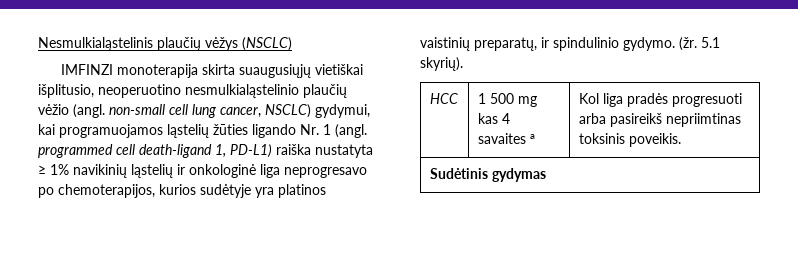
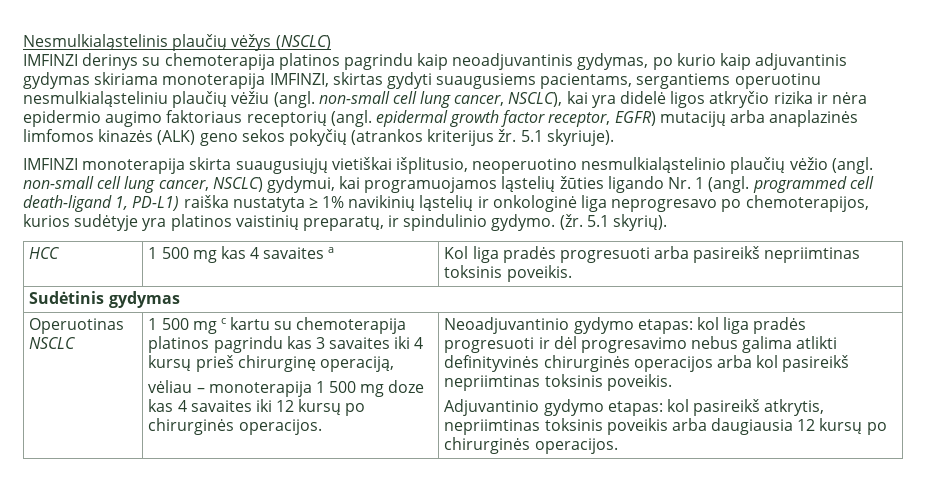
(292, 44) none -> [23,53,848,70] [23,72,821,89] [23,91,867,108] [23,110,859,127] [23,129,614,146] // IMFINZI derinys su chemoterapija platinos pagrindu kaip neoadjuvantinis gydymas, po kurio kaip adjuvantinis gydymas skiriama monoterapija IMFINZI, skirtas gydyti suaugusiems pacientams, sergantiems operuotinu nesmulkialąsteliniu plaučių vėžiu (angl. non-small cell lung cancer, NSCLC), kai yra didelė ligos atkryčio rizika ir nėra epidermio augimo faktoriaus receptorių (angl. epidermal growth factor receptor, EGFR) mutacijų arba anaplazinės limfomos kinazės (ALK) geno sekos pokyčių (atrankos kriterijus žr. 5.1 skyriuje).
(546, 175) none -> [29,318,125,334] [29,337,77,349] [148,317,407,334] [148,336,424,353] [148,355,394,372] [148,380,425,397] [148,399,366,416] [148,418,322,435] [444,317,807,334] [444,336,838,353] [444,355,850,372] [444,374,672,391] [444,399,825,416] [444,418,887,435] [444,437,618,454] // Operuotinas NSCLC | 1 500 mg c kartu su chemoterapija platinos pagrindu kas 3 savaites iki 4 kursų prieš chirurginę operaciją, // vėliau – monoterapija 1 500 mg doze kas 4 savaites iki 12 kursų po chirurginės operacijos. | Neoadjuvantinio gydymo etapas: kol liga pradės progresuoti ir dėl progresavimo nebus galima atlikti definityvinės chirurginės operacijos arba kol pasireikš nepriimtinas toksinis poveikis. // Adjuvantinio gydymo etapas: kol pasireikš atkrytis, nepriimtinas toksinis poveikis arba daugiausia 12 kursų po chirurginės operacijos.

